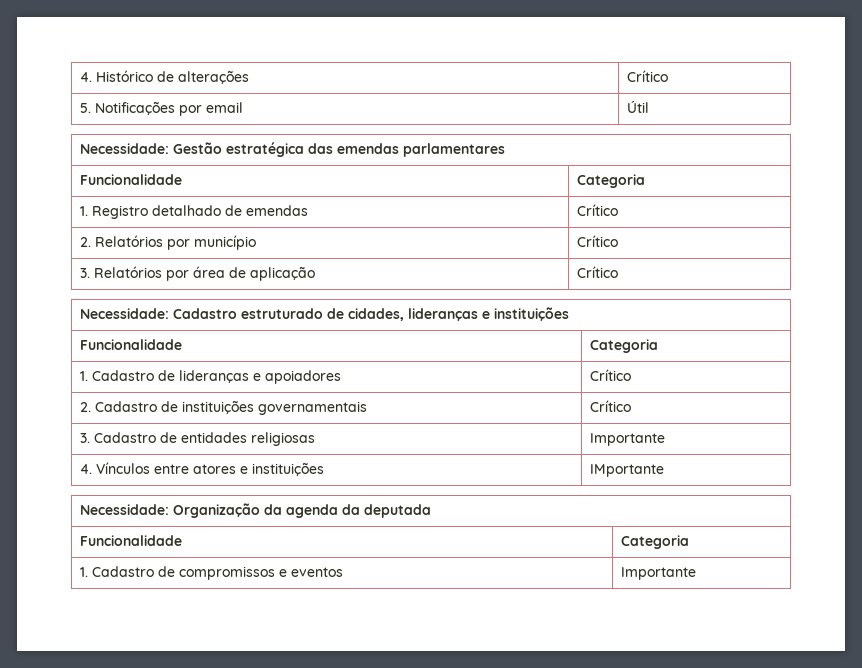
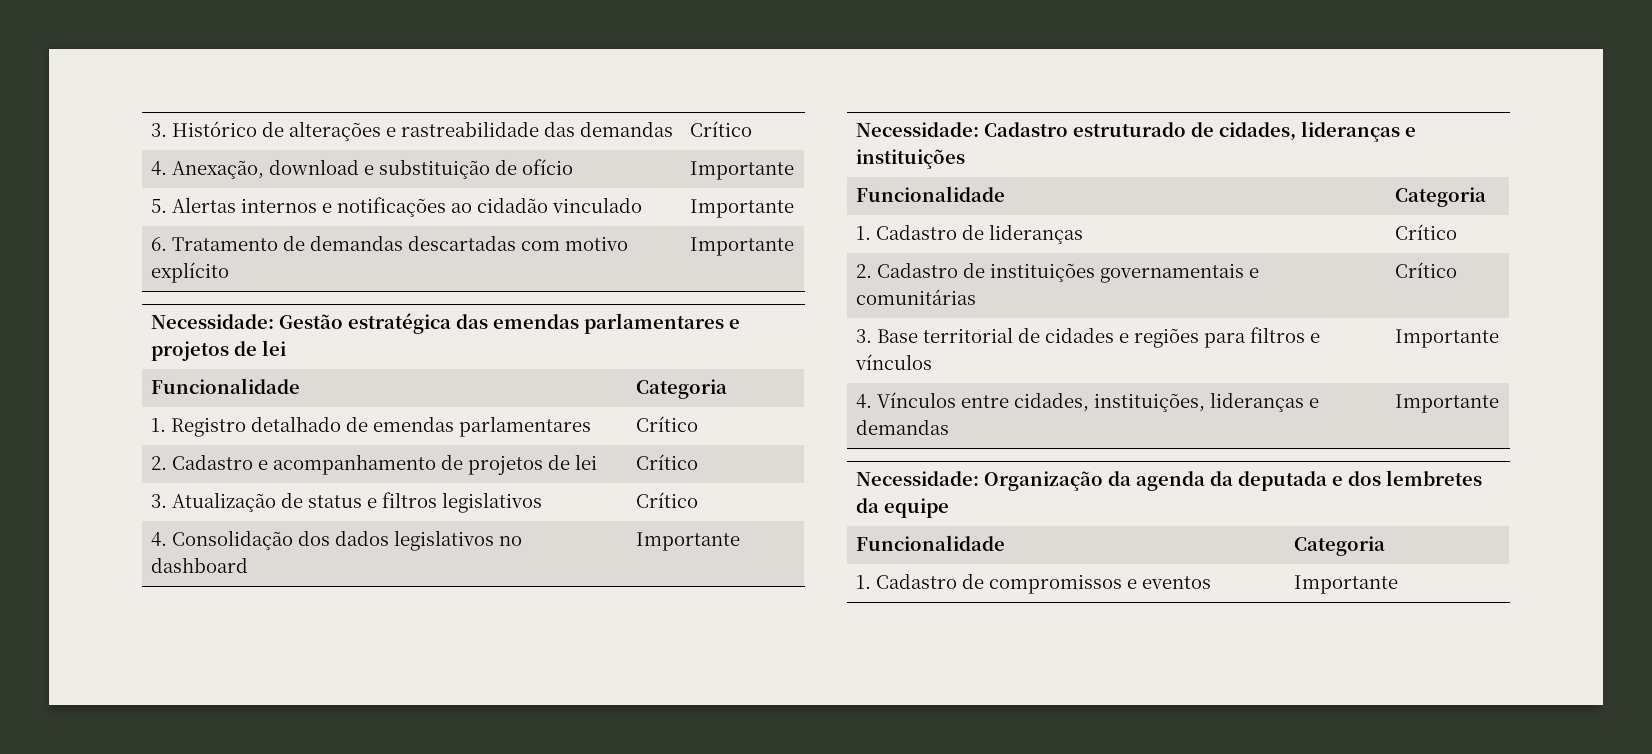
[79,72,92,82] 4. -> [150,123,167,137] 3.
[626,70,668,82] [79,101,243,116] [626,100,649,113] | Crítico // 5. Notificações por email | Útil -> [385,121,673,137] [689,121,752,137] [150,159,573,179] [689,161,794,180] [150,197,642,217] [689,199,794,218] [150,235,628,251] [150,262,229,283] [689,237,794,256] e rastreabilidade das demandas | Crítico // 4. Anexação, download e substituição de ofício | Importante // 5. Alertas internos e notificações ao cidadão vinculado | Importante // 6. Tratamento de demandas descartadas com motivo explícito | Importante
(505, 150) none -> [728,319,740,329] [150,340,286,361] e projetos de lei
[576,204,618,216] [79,235,256,250] [576,235,618,247] [79,266,315,281] [576,266,618,278] | Crítico // 2. Relatórios por município | Crítico // 3. Relatórios por área de aplicação | Crítico -> [458,416,591,437] [635,416,698,432] [150,454,597,475] [635,454,698,470] [150,492,542,513] [635,492,698,508] [150,530,522,551] [150,557,248,573] [635,532,740,551] parlamentares | Crítico // 2. Cadastro e acompanhamento de projetos de lei | Crítico // 3. Atualização de status e filtros legislativos | Crítico // 4. Consolidação dos dados legislativos no dashboard | Importante
[252,370,341,384] e apoiadores -> (1083, 234) none
[589,400,631,412] [79,432,315,446] [589,433,665,446] [79,462,324,476] [589,464,664,477] | Crítico // 3. Cadastro de entidades religiosas | Importante // 4. Vínculos entre atores e instituições | IMportante -> [1248,268,1259,278] [855,289,976,305] [1394,262,1457,278] [855,327,1320,348] [854,354,932,370] [1394,329,1499,348] [855,392,1319,412] [855,419,949,435] [1394,394,1499,413] e comunitárias | Crítico // 3. Base territorial de cidades e regiões para filtros e vínculos | Importante // 4. Vínculos entre cidades, instituições, lideranças e demandas | Importante
(431, 511) none -> [1331,470,1482,486] [855,498,949,518] e dos lembretes da equipe

